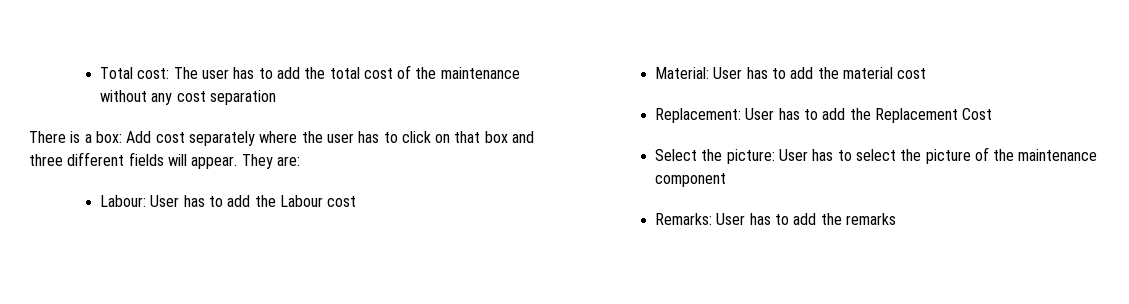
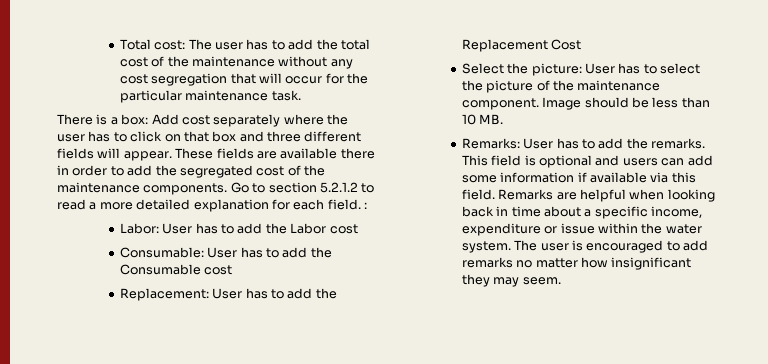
[209,90,276,105] separation -> [151,73,369,86] [119,90,301,103] segregation that will occur for the particular maintenance task.
[241,154,300,169] [99,195,357,207] [654,67,893,79] They are: // Labour: User has to add the Labour cost // Material: User has to add the material -> [175,148,375,159] [57,165,325,178] [57,182,375,195] [57,199,367,212] [119,223,358,234] [119,247,332,258] [119,264,201,275] These fields are available there in order to add the segregated cost of the maintenance components. Go to section 5.2.1.2 to read a more detailed explanation for each field. : // Labor: User has to add the Labor cost // Consumable: User has to add the Consumable
[654,173,726,187] component -> [461,97,710,110] [461,114,504,125] component. Image should be less than 10 MB.
[845,213,896,225] remarks -> [651,138,706,149] [461,155,713,168] [461,172,696,183] [461,189,715,202] [461,206,703,219] [461,223,702,236] [461,240,709,253] [461,257,692,270] [461,274,561,287] remarks. This field is optional and users can add some information if available via this field. Remarks are helpful when looking back in time about a specific income, expenditure or issue within the water system. The user is encouraged to add remarks no matter how insignificant they may seem.

